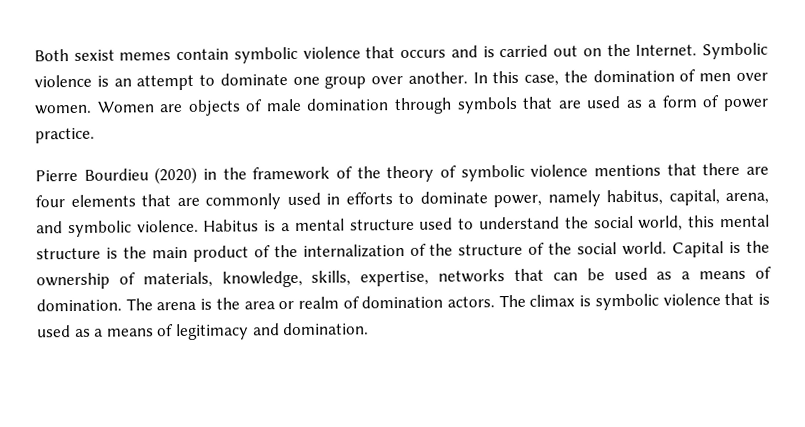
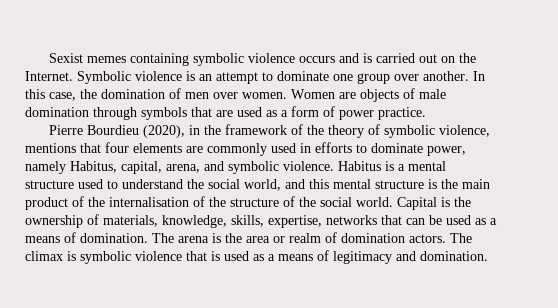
[34,46,396,64] Both sexist memes contain symbolic violence that -> [49,53,296,66] Sexist memes containing symbolic violence
[154,166,198,185] (2020) -> [143,125,186,138] (2020),
[530,164,589,177] violence -> [439,125,491,137] violence,
[702,162,769,176] there are -> (101, 148) none
[141,194,171,207] that -> (182, 148) none
[606,189,663,206] habitus, -> [70,161,117,173] Habitus,
(684, 223) none -> [285,179,305,189] and
[302,243,405,258] internalization -> [109,197,189,207] internalisation

